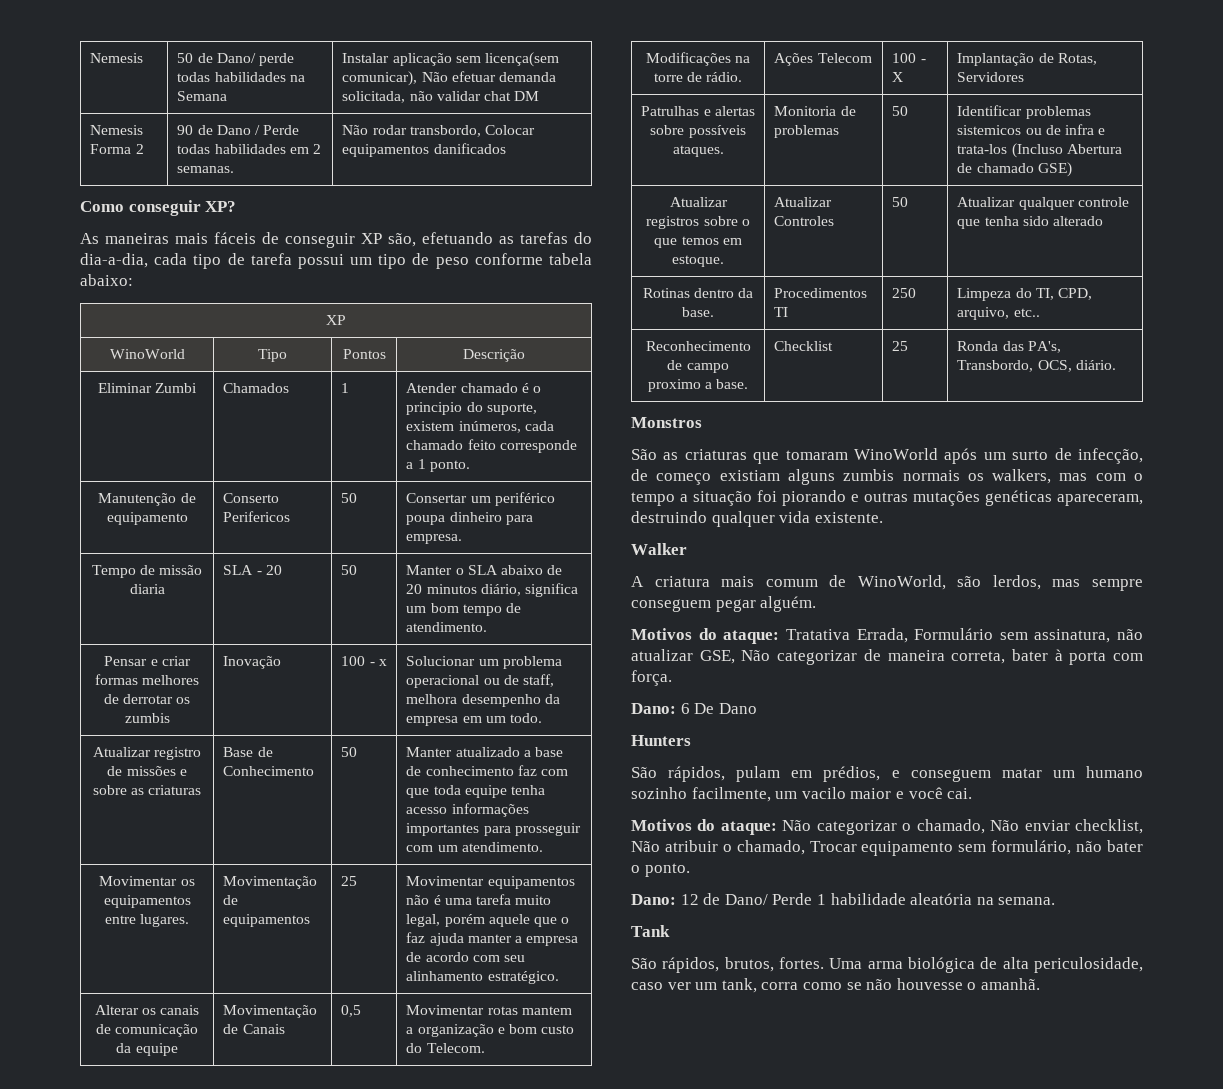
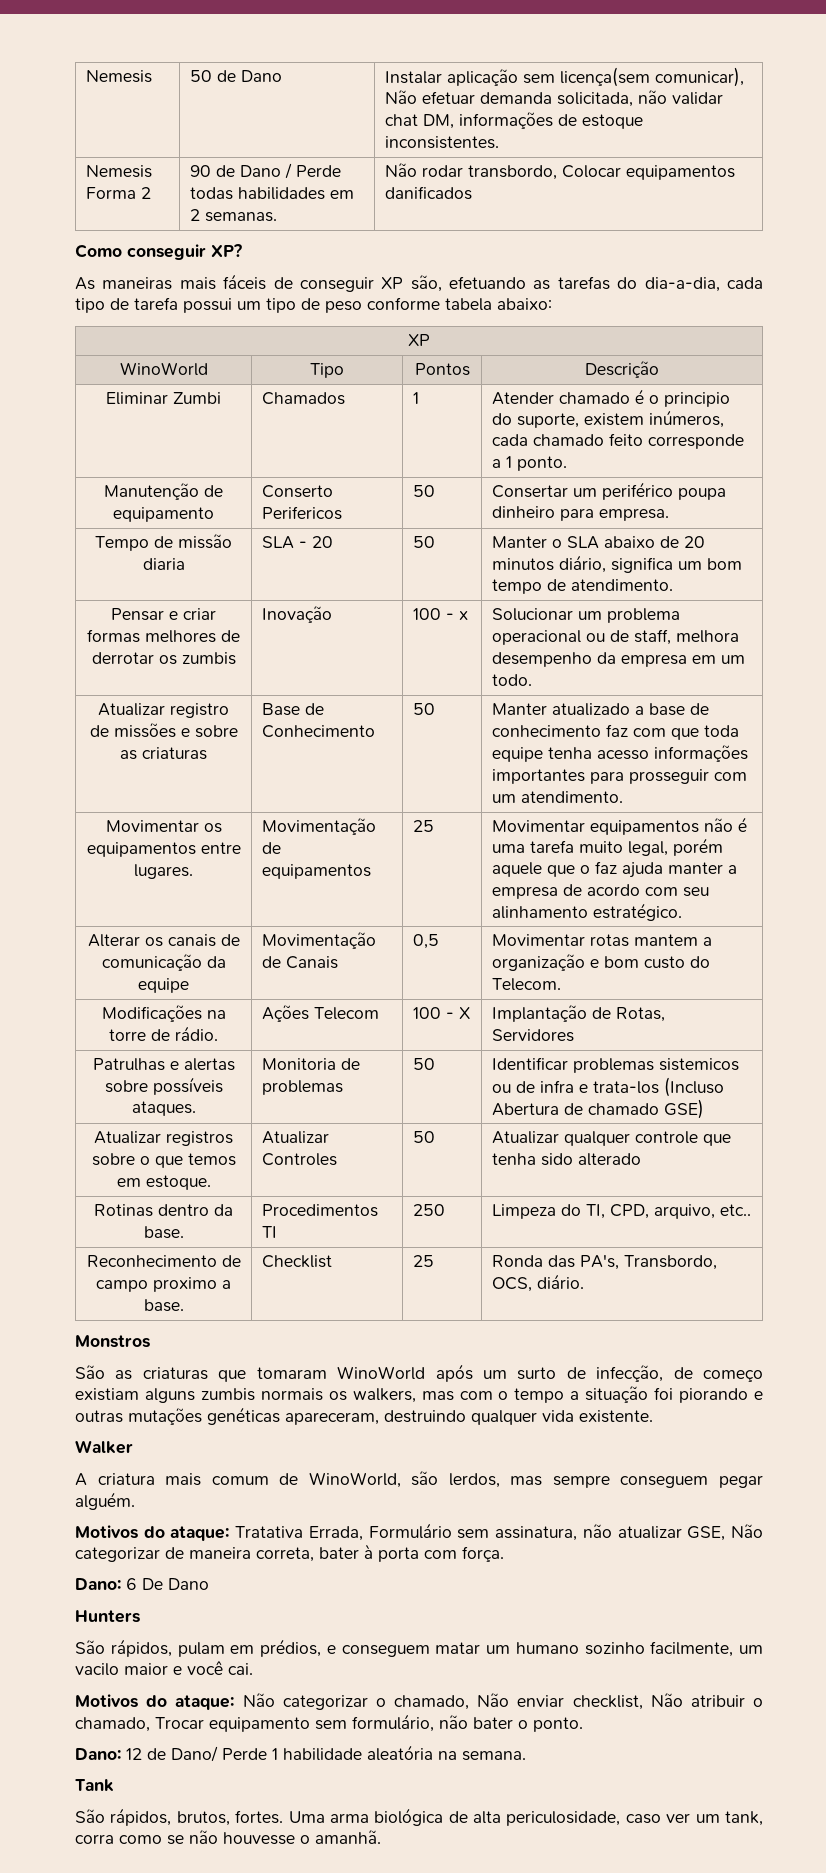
[216,53,294,66] [177,72,305,82] [177,91,228,101] Dano/ perde todas habilidades na Semana -> [241,70,283,82] Dano
[514,91,540,101] DM -> [423,112,644,129] [385,136,500,149] DM, informações de estoque inconsistentes.

